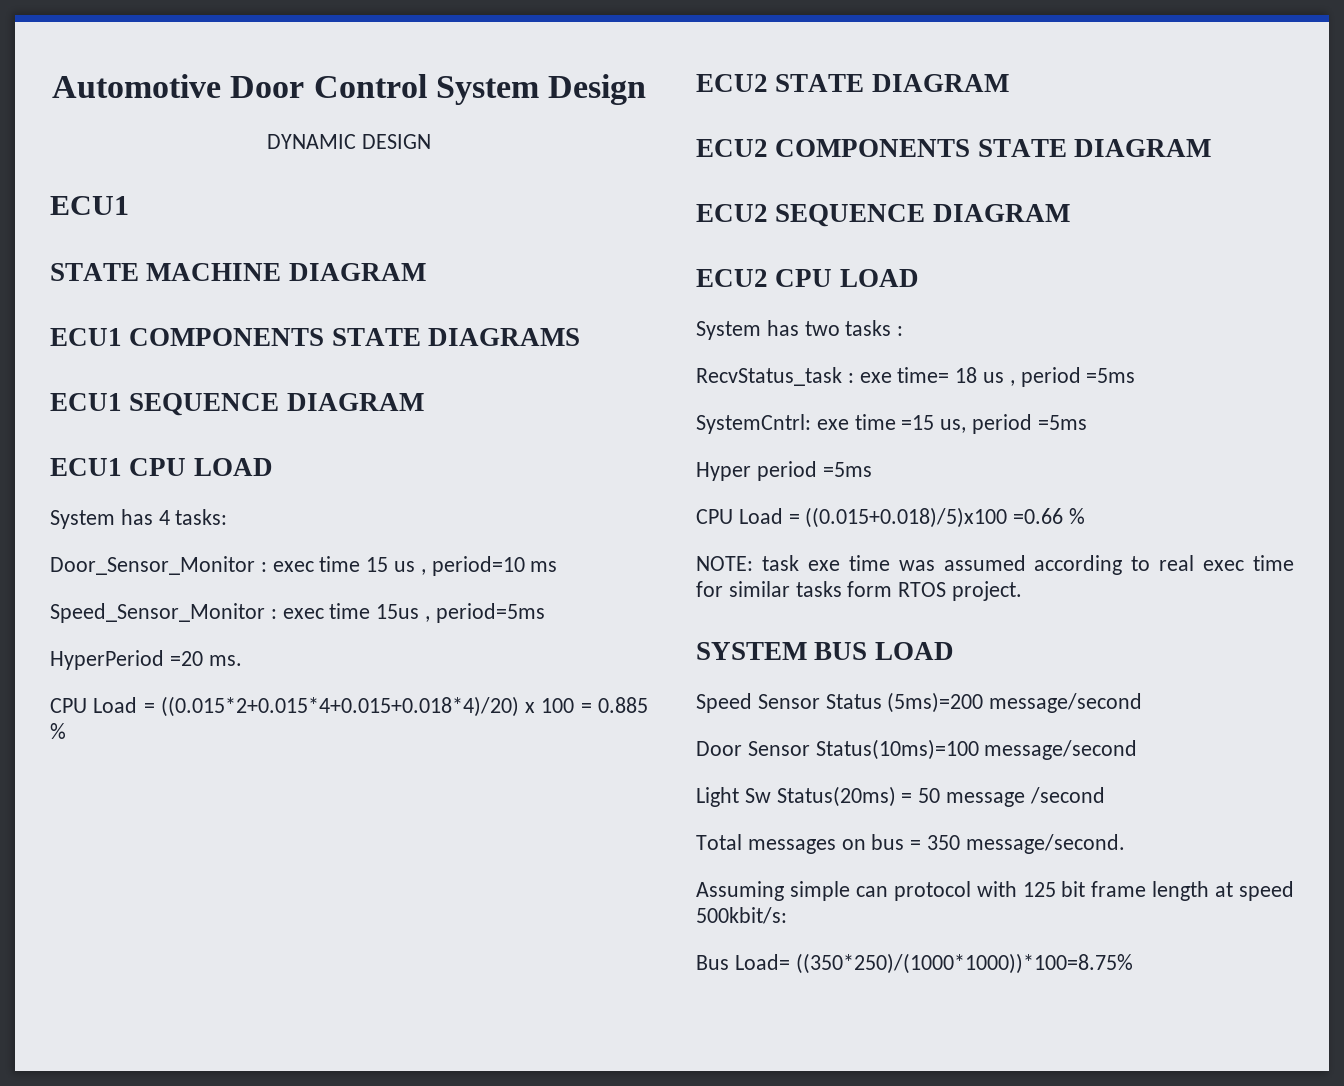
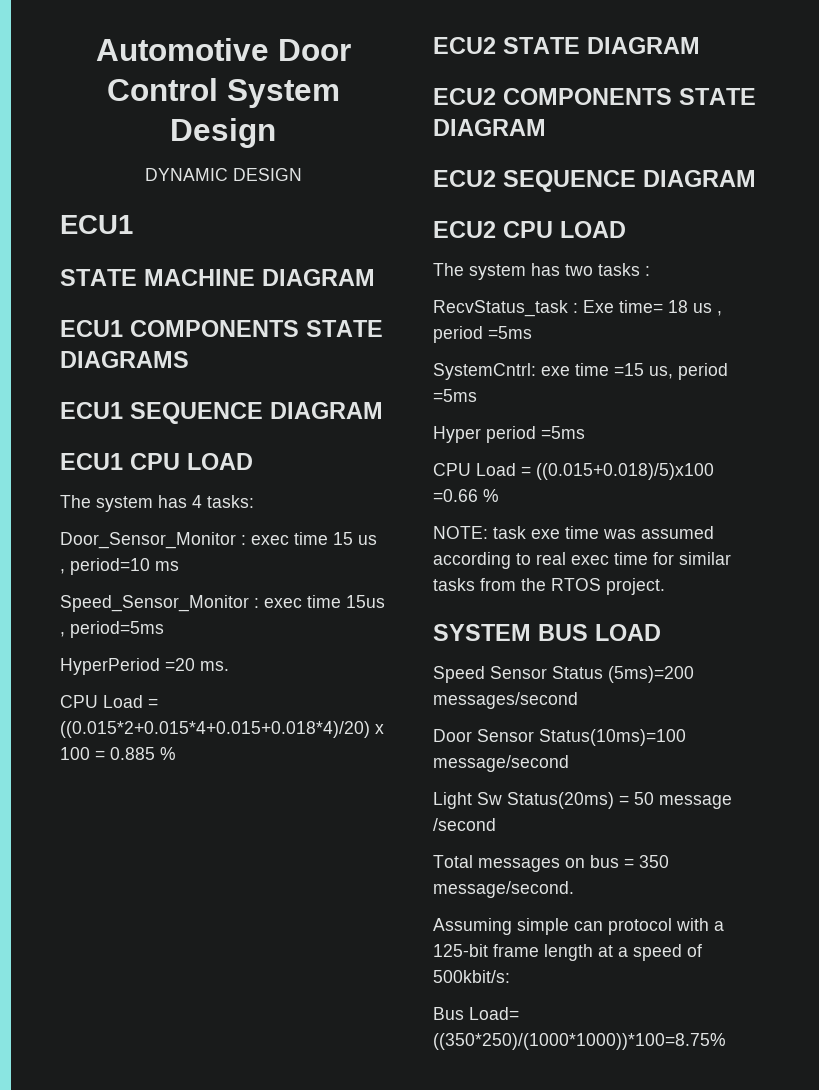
[50,510,115,529] System -> [60,495,153,512] The system
[696,321,761,340] System -> [433,263,526,280] The system
[859,372,892,383] exe -> [583,300,614,313] Exe
[847,581,893,597] form -> [480,578,546,591] from the
[989,693,1143,713] message/second -> [433,692,578,709] messages/second
[1022,881,1086,897] 125 bit -> [714,921,724,931] [433,944,488,957] a 125-bit
[1239,881,1294,901] speed -> [618,944,702,961] a speed of

